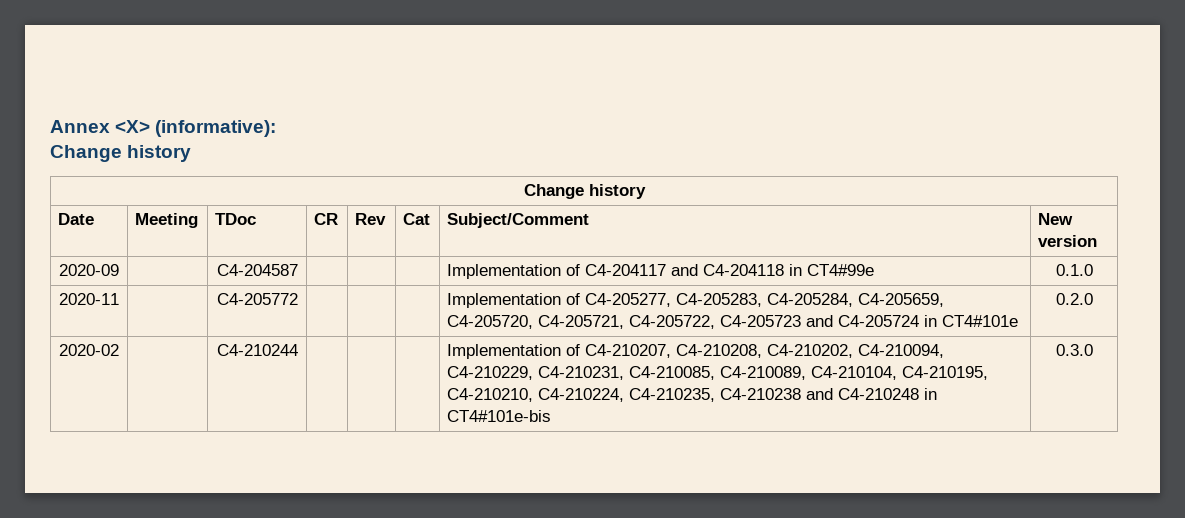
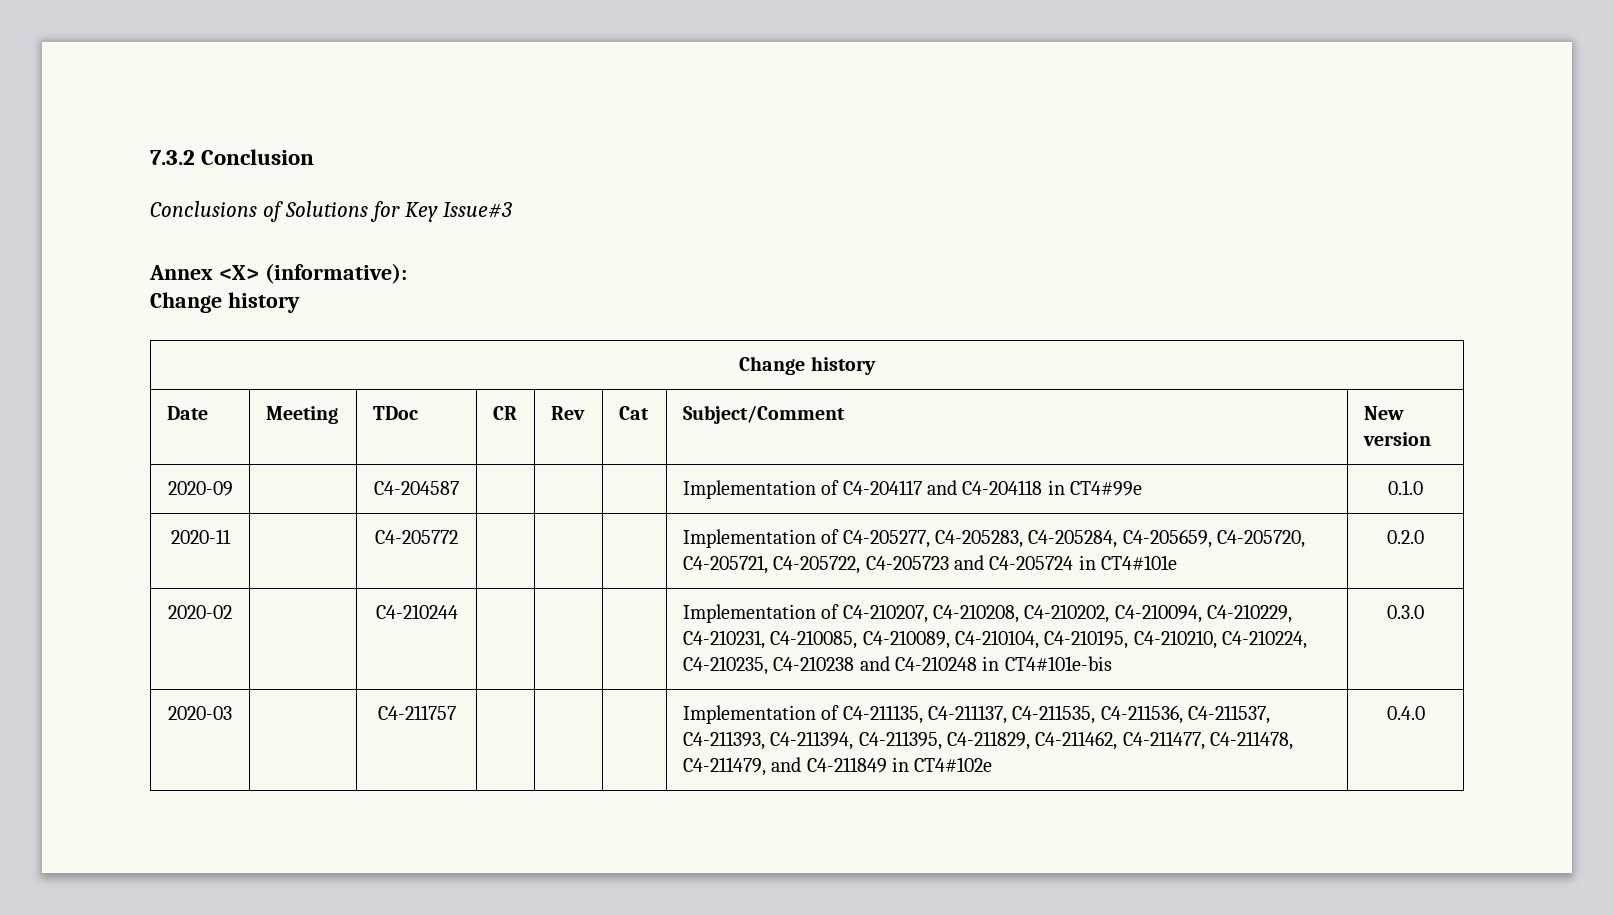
(50, 126) none -> [150,149,315,165] [150,201,512,222] 7.3.2 Conclusion // Conclusions of Solutions for Key Issue#3 //
(1093, 350) none -> [168,706,232,720] [377,705,456,720] [682,705,1271,724] [682,731,1294,750] [682,757,993,776] [1386,706,1425,720] // 2020-03 | | C4-211757 | | | | Implementation of C4-211135, C4-211137, C4-211535, C4-211536, C4-211537, C4-211393, C4-211394, C4-211395, C4-211829, C4-211462, C4-211477, C4-211478, C4-211479, and C4-211849 in CT4#102e | 0.4.0

